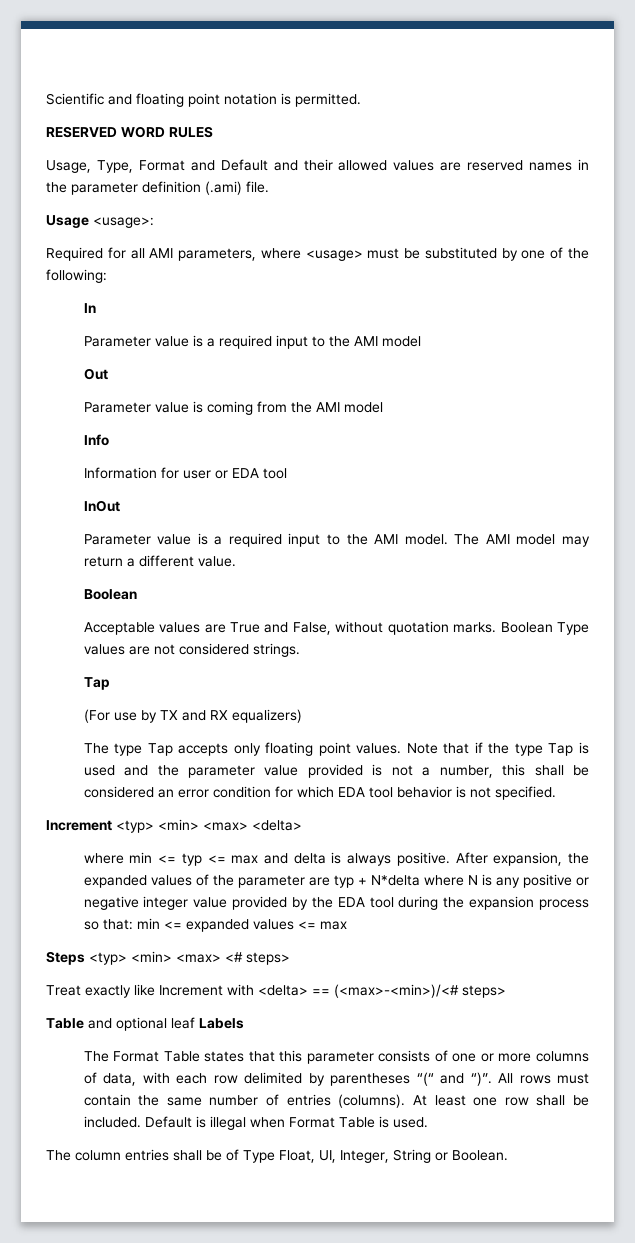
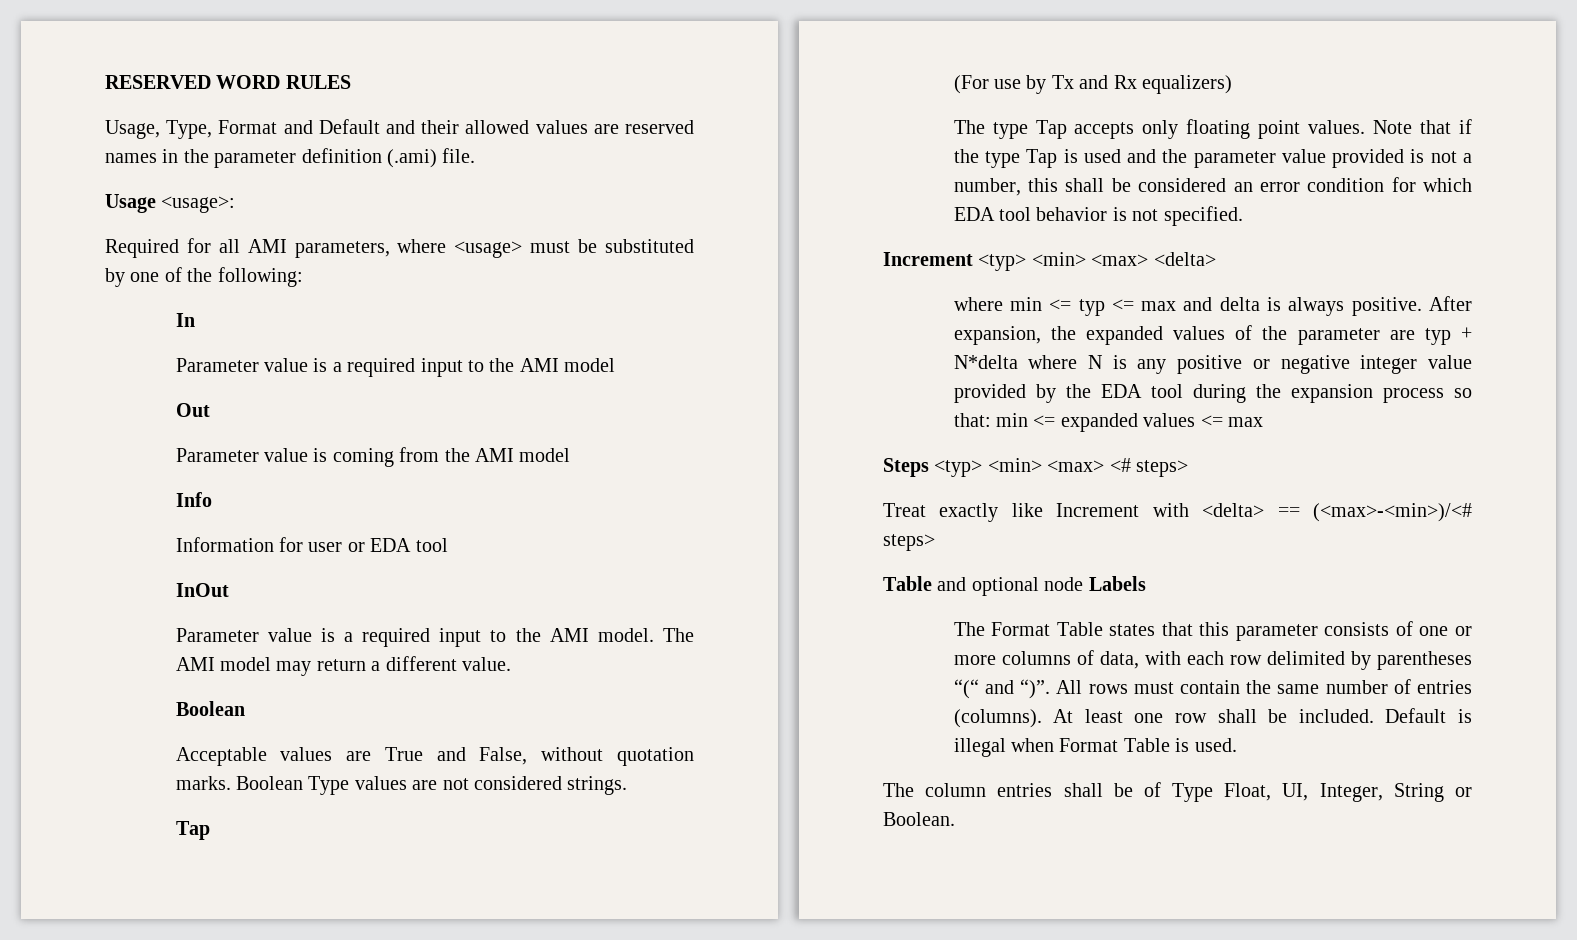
[46,93,361,107] Scientific and floating point notation is permitted. // -> (105, 82) none
[159,710,228,721] TX and RX -> [1051,75,1137,89] Tx and Rx
[171,1017,195,1029] leaf -> [1044,577,1084,591] node

